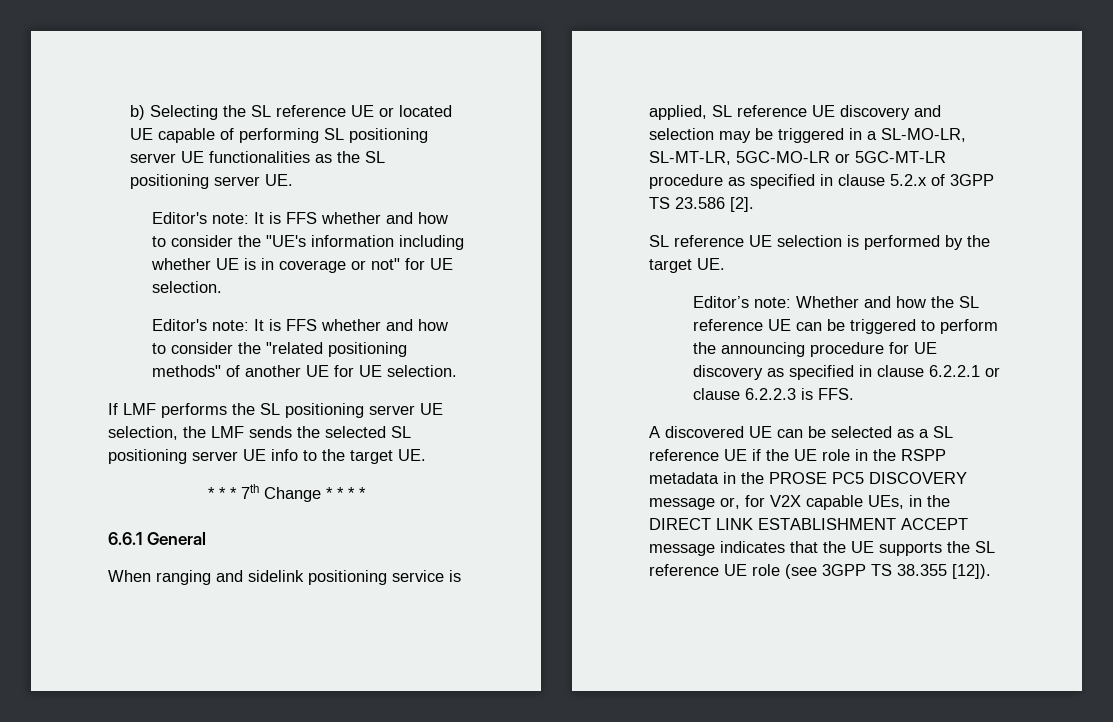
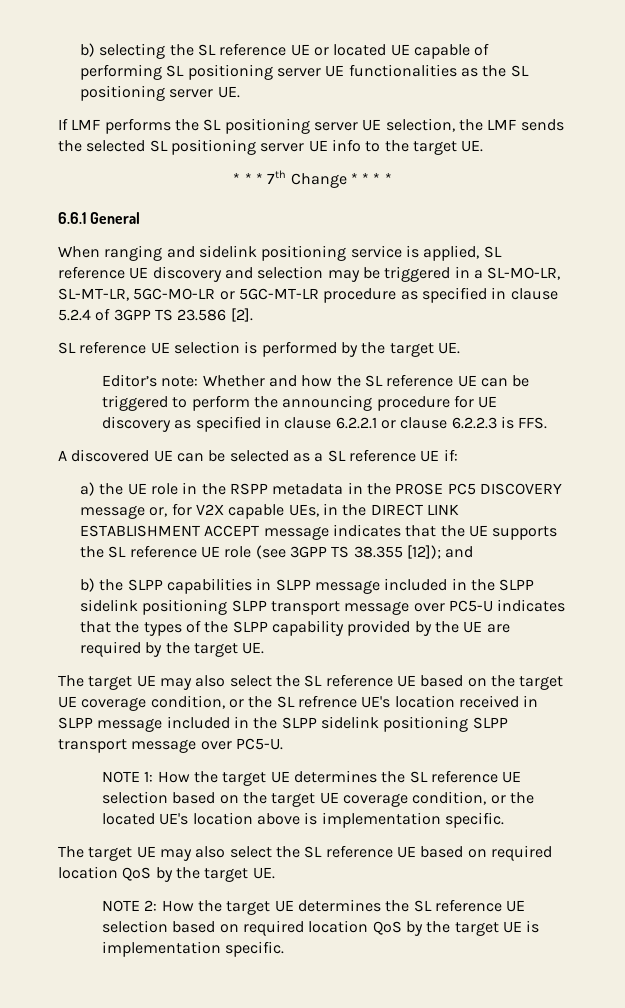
[129,105,218,120] b) Selecting -> [80,43,166,59] b) selecting
[151,212,448,224] [151,235,464,250] [150,258,453,273] [151,281,222,293] [151,319,448,331] [151,342,407,357] [151,365,457,377] // Editor's note: It is FFS whether and how to consider the "UE's information including whether UE is in coverage or not" for UE selection. // Editor's note: It is FFS whether and how to consider the "related positioning methods" of another UE for UE selection. -> (240, 92) none
[890,174,927,186] 5.2.x -> [58,309,91,321] 5.2.4
[752,449,761,461] if -> [443,449,458,461] [80,482,96,496] if: // a)
[952,564,991,579] [12]). -> [406,545,474,559] [80,578,535,594] [80,599,566,615] [80,620,510,636] [80,641,265,657] [58,674,564,690] [58,695,539,711] [58,716,508,732] [58,738,283,753] [102,770,522,786] [102,791,535,807] [102,812,505,828] [58,845,552,861] [58,866,275,882] [102,899,526,915] [102,920,540,936] [102,941,285,957] [12]); and // b) the SLPP capabilities in SLPP message included in the SLPP sidelink positioning SLPP transport message over PC5-U indicates that the types of the SLPP capability provided by the UE are required by the target UE. // The target UE may also select the SL reference UE based on the target UE coverage condition, or the SL refrence UE's location received in SLPP message included in the SLPP sidelink positioning SLPP transport message over PC5-U. // NOTE 1: How the target UE determines the SL reference UE selection based on the target UE coverage condition, or the located UE's location above is implementation specific. // The target UE may also select the SL reference UE based on required location QoS by the target UE. // NOTE 2: How the target UE determines the SL reference UE selection based on required location QoS by the target UE is implementation specific.

